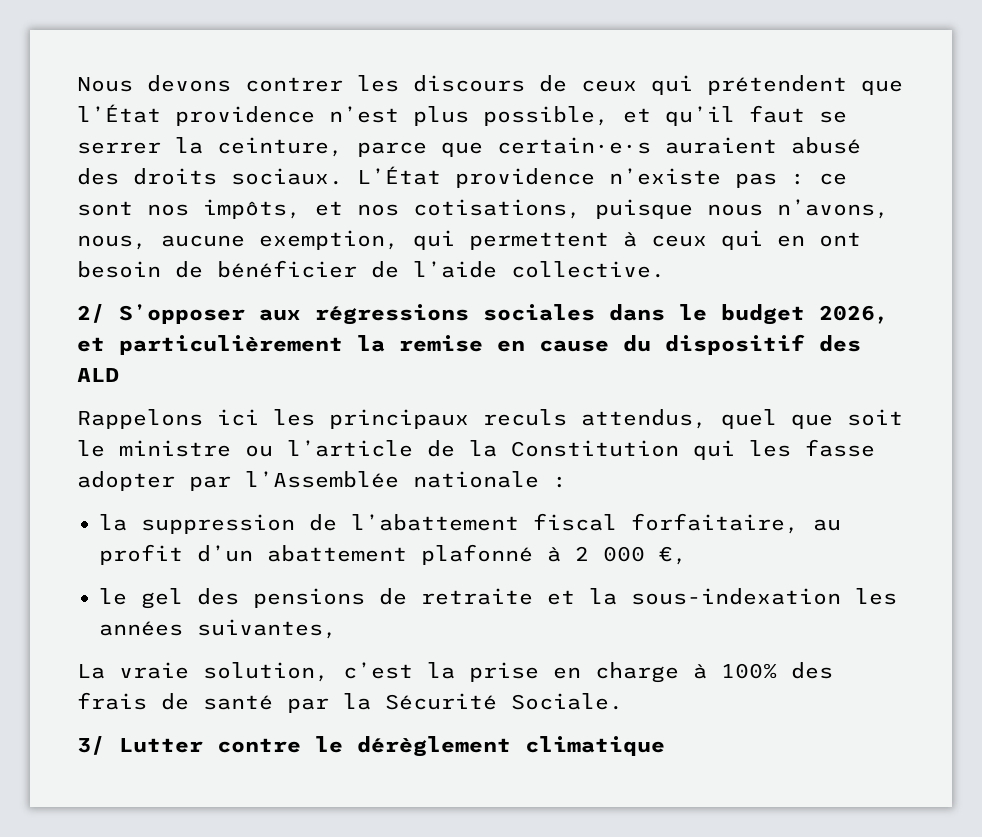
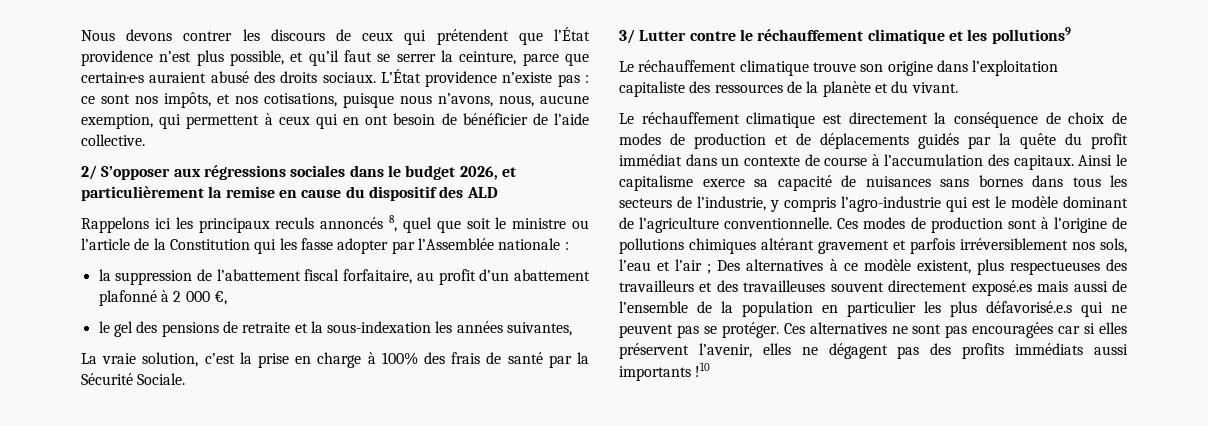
[581,409,707,429] attendus, -> [320,215,398,232] annoncés 8,
[357,736,665,757] dérèglement climatique -> [757,27,1071,44] [619,60,1059,76] [619,81,958,97] [619,112,1127,128] [619,133,1128,149] [619,154,1127,170] [619,175,1127,191] [619,196,1128,212] [619,217,1127,233] [619,238,1127,254] [619,259,1127,275] [619,280,1127,296] [619,301,1127,317] [619,322,1127,338] [619,343,1128,359] [619,362,711,381] réchauffement climatique et les pollutions9 // Le réchauffement climatique trouve son origine dans l’exploitation capitaliste des ressources de la planète et du vivant. // Le réchauffement climatique est directement la conséquence de choix de modes de production et de déplacements guidés par la quête du profit immédiat dans un contexte de course à l’accumulation des capitaux. Ainsi le capitalisme exerce sa capacité de nuisances sans bornes dans tous les secteurs de l’industrie, y compris l’agro-industrie qui est le modèle dominant de l’agriculture conventionnelle. Ces modes de production sont à l’origine de pollutions chimiques altérant gravement et parfois irréversiblement nos sols, l’eau et l’air ; Des alternatives à ce modèle existent, plus respectueuses des travailleurs et des travailleuses souvent directement exposé.es mais aussi de l’ensemble de la population en particulier les plus défavorisé.e.s qui ne peuvent pas se protéger. Ces alternatives ne sont pas encouragées car si elles préservent l’avenir, elles ne dégagent pas des profits immédiats aussi importants !10

